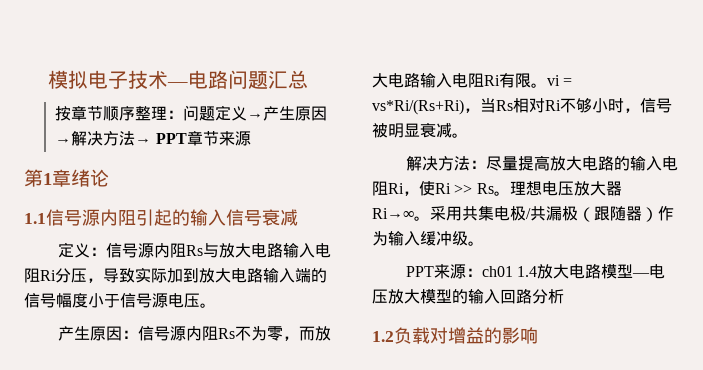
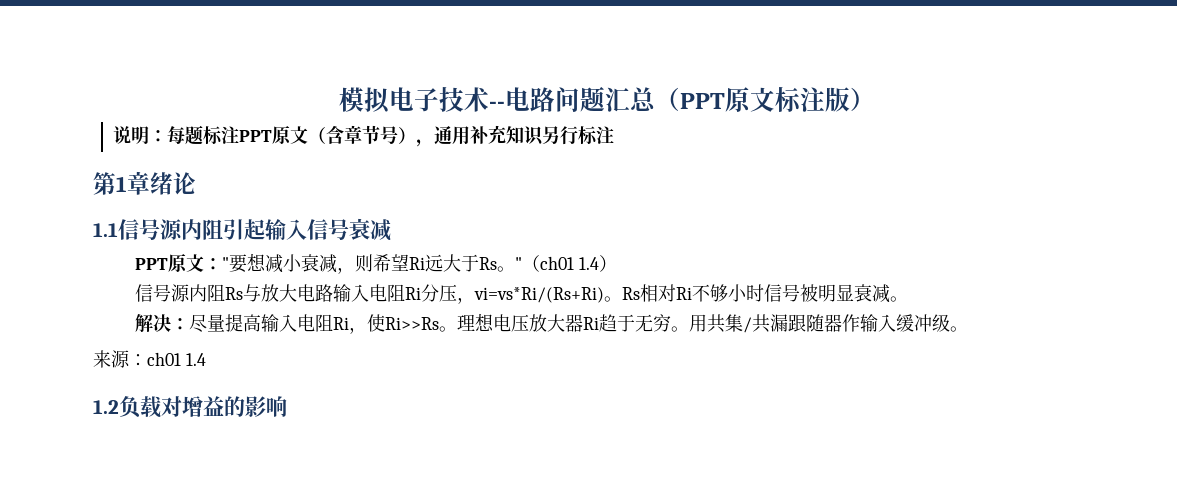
[166,82,188,87] — -> [489,101,505,109] --
[55,105,328,121] [55,131,251,146] // 按章节顺序整理：问题定义→产生原因→解决方法→ PPT章节来源 -> [655,87,875,112] [113,125,615,147] （PPT原文标注版） // 说明：每题标注PPT原文（含章节号），通用补充知识另行标注
[172,209,190,226] 的 -> (265, 229) none
[57,242,106,258] 定义： -> [135,253,618,274] PPT原文："要想减小衰减，则希望Ri远大于Rs。"（ch01 1.4） //
[103,267,327,283] [24,293,216,308] [57,326,331,341] [372,73,573,88] [372,98,496,115] 导致实际加到放大电路输入端的信号幅度小于信号源电压。 // 产生原因：信号源内阻Rs不为零，而放大电路输入电阻Ri有限。vi = vs*Ri/(Rs+Ri)，当 -> [474,287,623,303] vi=vs*Ri/(Rs+Ri)。
[624,108,640,113] ， -> (765, 293) none
[437,156,470,171] 方法 -> (172, 323) none
[549,156,630,171] 放大电路的 -> (262, 323) none
[435,183,494,194] Ri >> Rs -> [385,317,440,330] Ri>>Rs
[372,206,674,222] [372,231,388,246] Ri→∞。采用共集电极/共漏极（跟随器）作为 -> [583,314,861,333] Ri趋于无穷。用共集/共漏跟随器作
[405,266,434,277] PPT -> (969, 329) none
[536,264,665,279] [372,289,564,304] 放大电路模型—电压放大模型的输入回路分析 -> (206, 359) none

